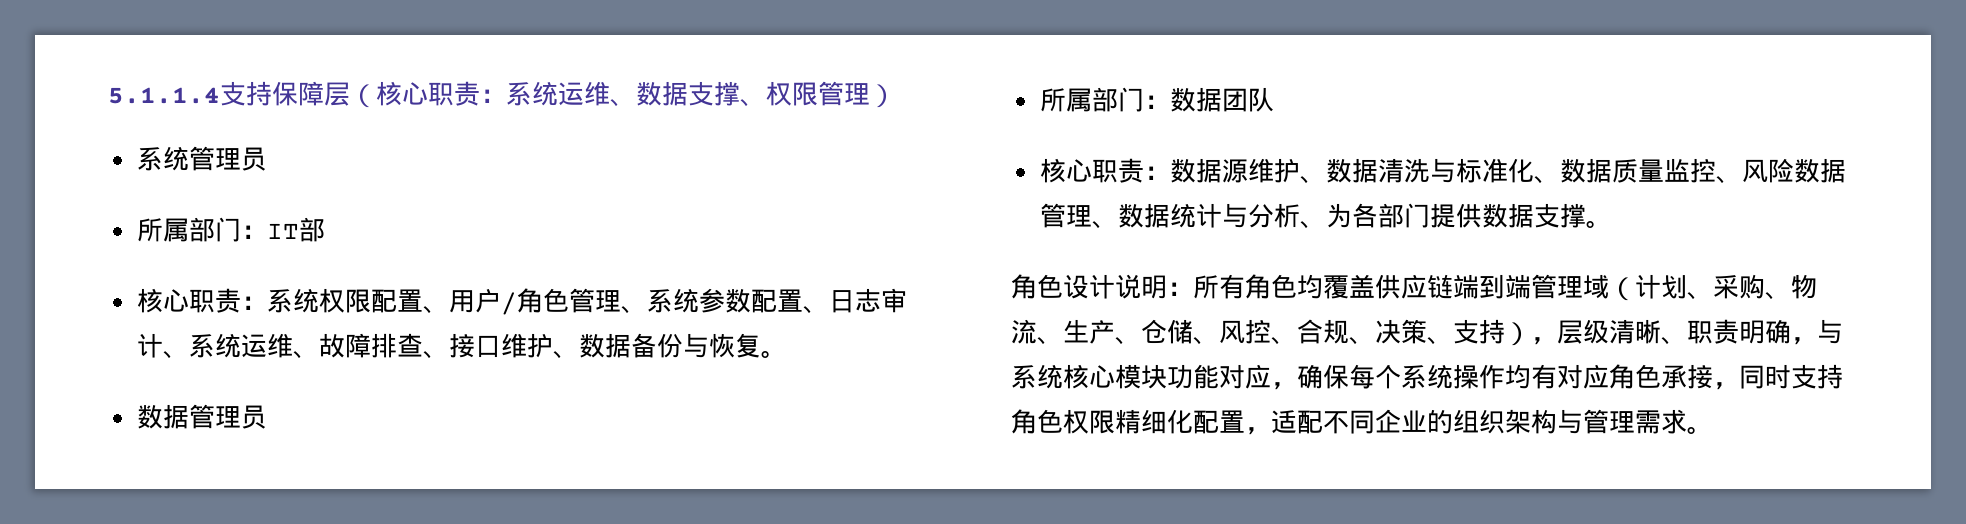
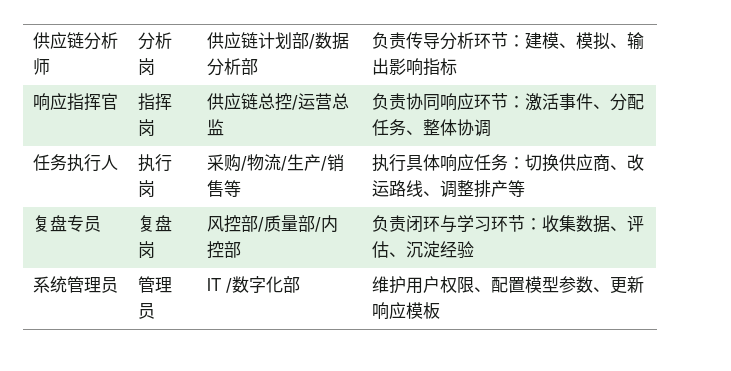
[108,81,896,108] [136,146,267,171] [136,217,325,242] [136,288,907,315] [136,333,787,359] [136,404,267,429] [1039,87,1274,112] [1039,158,1846,184] [1039,203,1612,229] [1011,274,1817,301] [1011,319,1843,346] [1011,364,1843,390] [1011,409,1713,435] 5.1.1.4支持保障层（核心职责：系统运维、数据支撑、权限管理） // 系统管理员 // 所属部门：IT部 // 核心职责：系统权限配置、用户/角色管理、系统参数配置、日志审计、系统运维、故障排查、接口维护、数据备份与恢复。 // 数据管理员 // 所属部门：数据团队 // 核心职责：数据源维护、数据清洗与标准化、数据质量监控、风险数据管理、数据统计与分析、为各部门提供数据支撑。 // 角色设计说明：所有角色均覆盖供应链端到端管理域（计划、采购、物流、生产、仓储、风控、合规、决策、支持），层级清晰、职责明确，与系统核心模块功能对应，确保每个系统操作均有对应角色承接，同时支持角色权限精细化配置，适配不同企业的组织架构与管理需求。 -> [32,32,118,50] [32,58,50,75] [137,32,172,50] [137,58,155,75] [206,32,349,50] [206,58,258,76] [371,32,644,50] [371,58,457,76] [32,93,118,111] [137,93,172,111] [137,119,155,136] [206,93,349,111] [206,119,224,136] [371,93,644,111] [371,119,491,137] [32,154,118,172] [137,154,172,172] [137,180,155,197] [206,154,344,172] [206,180,241,197] [371,154,644,172] [371,180,525,198] [32,215,101,232] [137,215,172,232] [137,241,155,258] [206,215,338,233] [206,241,241,259] [371,215,644,233] [371,241,474,259] [32,276,118,293] [137,276,172,293] [137,303,155,319] [206,276,300,293] [371,276,644,294] [371,302,440,320] 供应链分析师 | 分析岗 | 供应链计划部/数据分析部 | 负责传导分析环节：建模、模拟、输出影响指标 // 响应指挥官 | 指挥岗 | 供应链总控/运营总监 | 负责协同响应环节：激活事件、分配任务、整体协调 // 任务执行人 | 执行岗 | 采购/物流/生产/销售等 | 执行具体响应任务：切换供应商、改运路线、调整排产等 // 复盘专员 | 复盘岗 | 风控部/质量部/内控部 | 负责闭环与学习环节：收集数据、评估、沉淀经验 // 系统管理员 | 管理员 | IT /数字化部 | 维护用户权限、配置模型参数、更新响应模板

